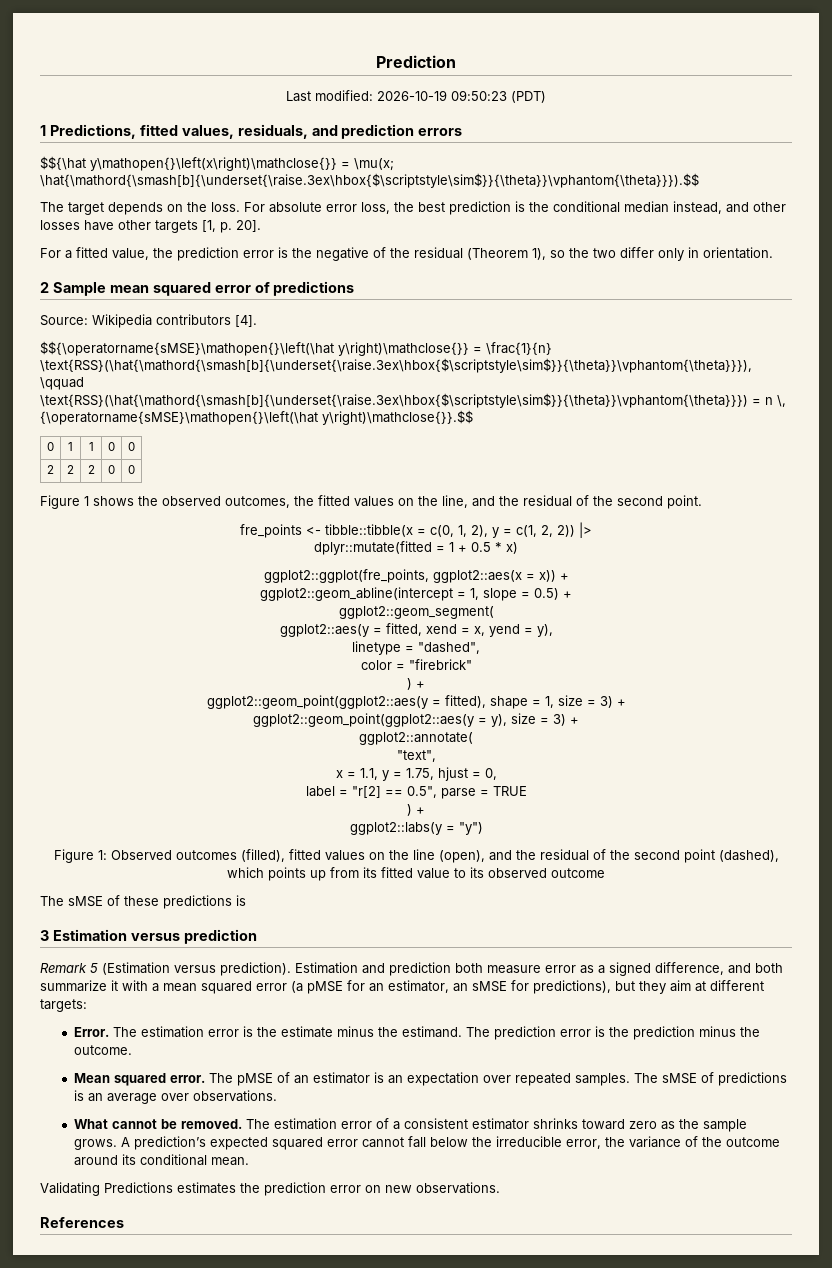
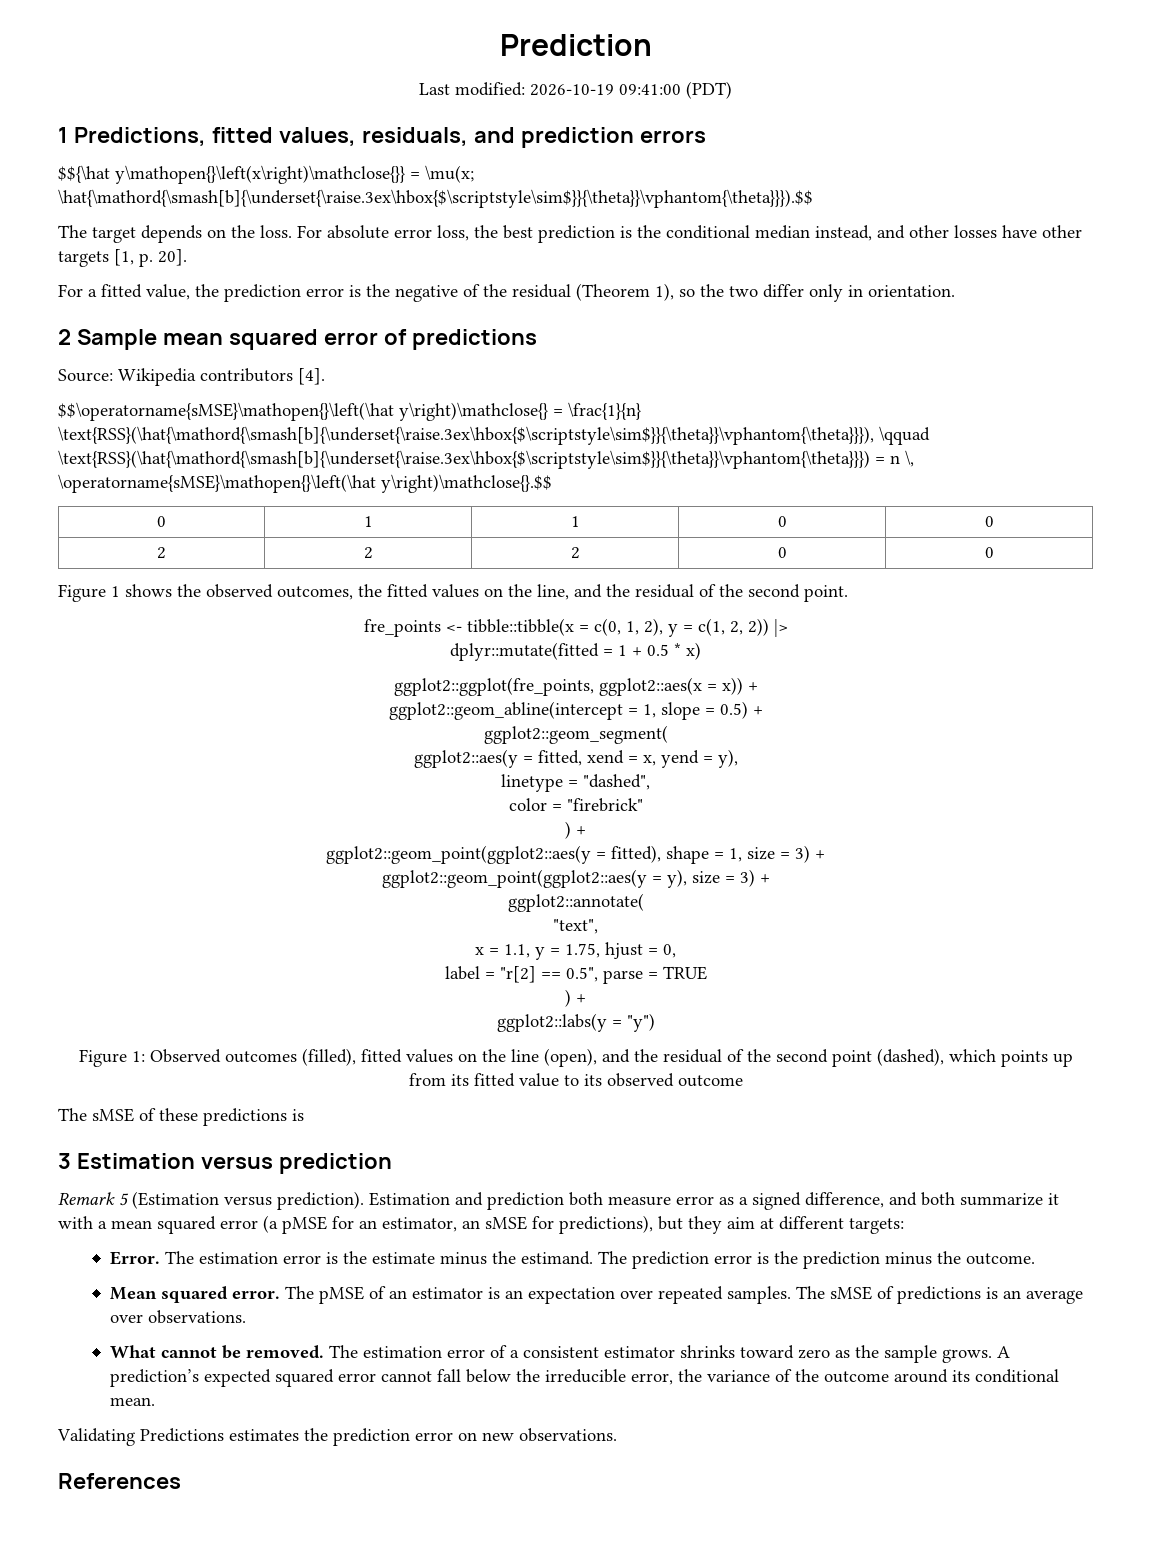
[451,90,507,101] 09:50:23 -> [619,84,681,95] 09:41:00
[40,341,469,356] $${\operatorname{sMSE}\mathopen{}\left(\hat y\right)\mathclose{}} -> [58,402,548,421] $$\operatorname{sMSE}\mathopen{}\left(\hat y\right)\mathclose{}
[40,410,473,425] {\operatorname{sMSE}\mathopen{}\left(\hat y\right)\mathclose{}}.$$ -> [58,474,552,493] \operatorname{sMSE}\mathopen{}\left(\hat y\right)\mathclose{}.$$

